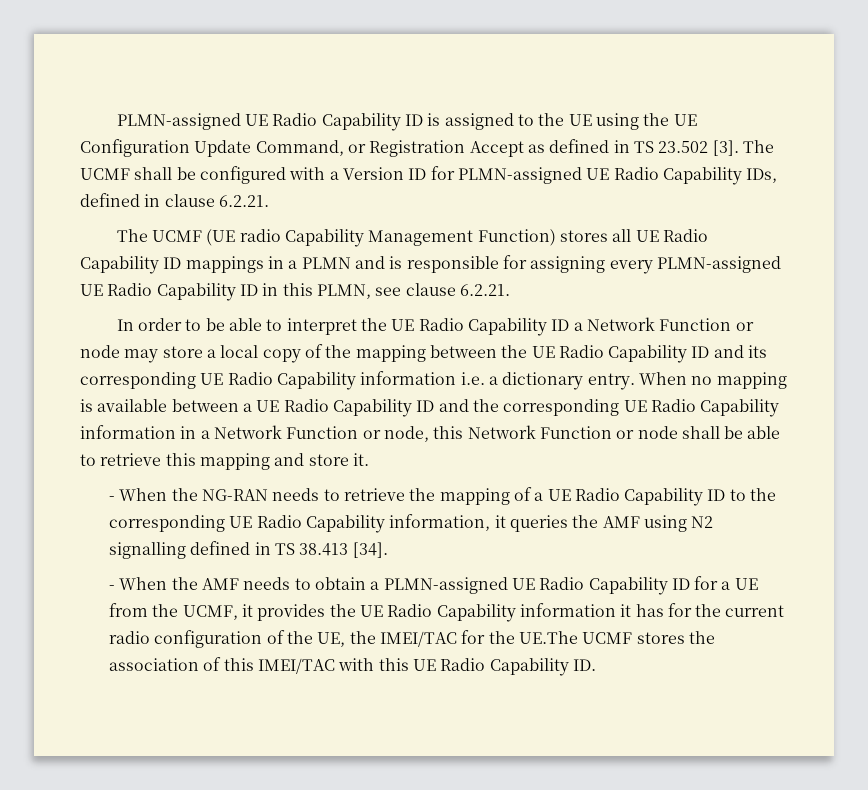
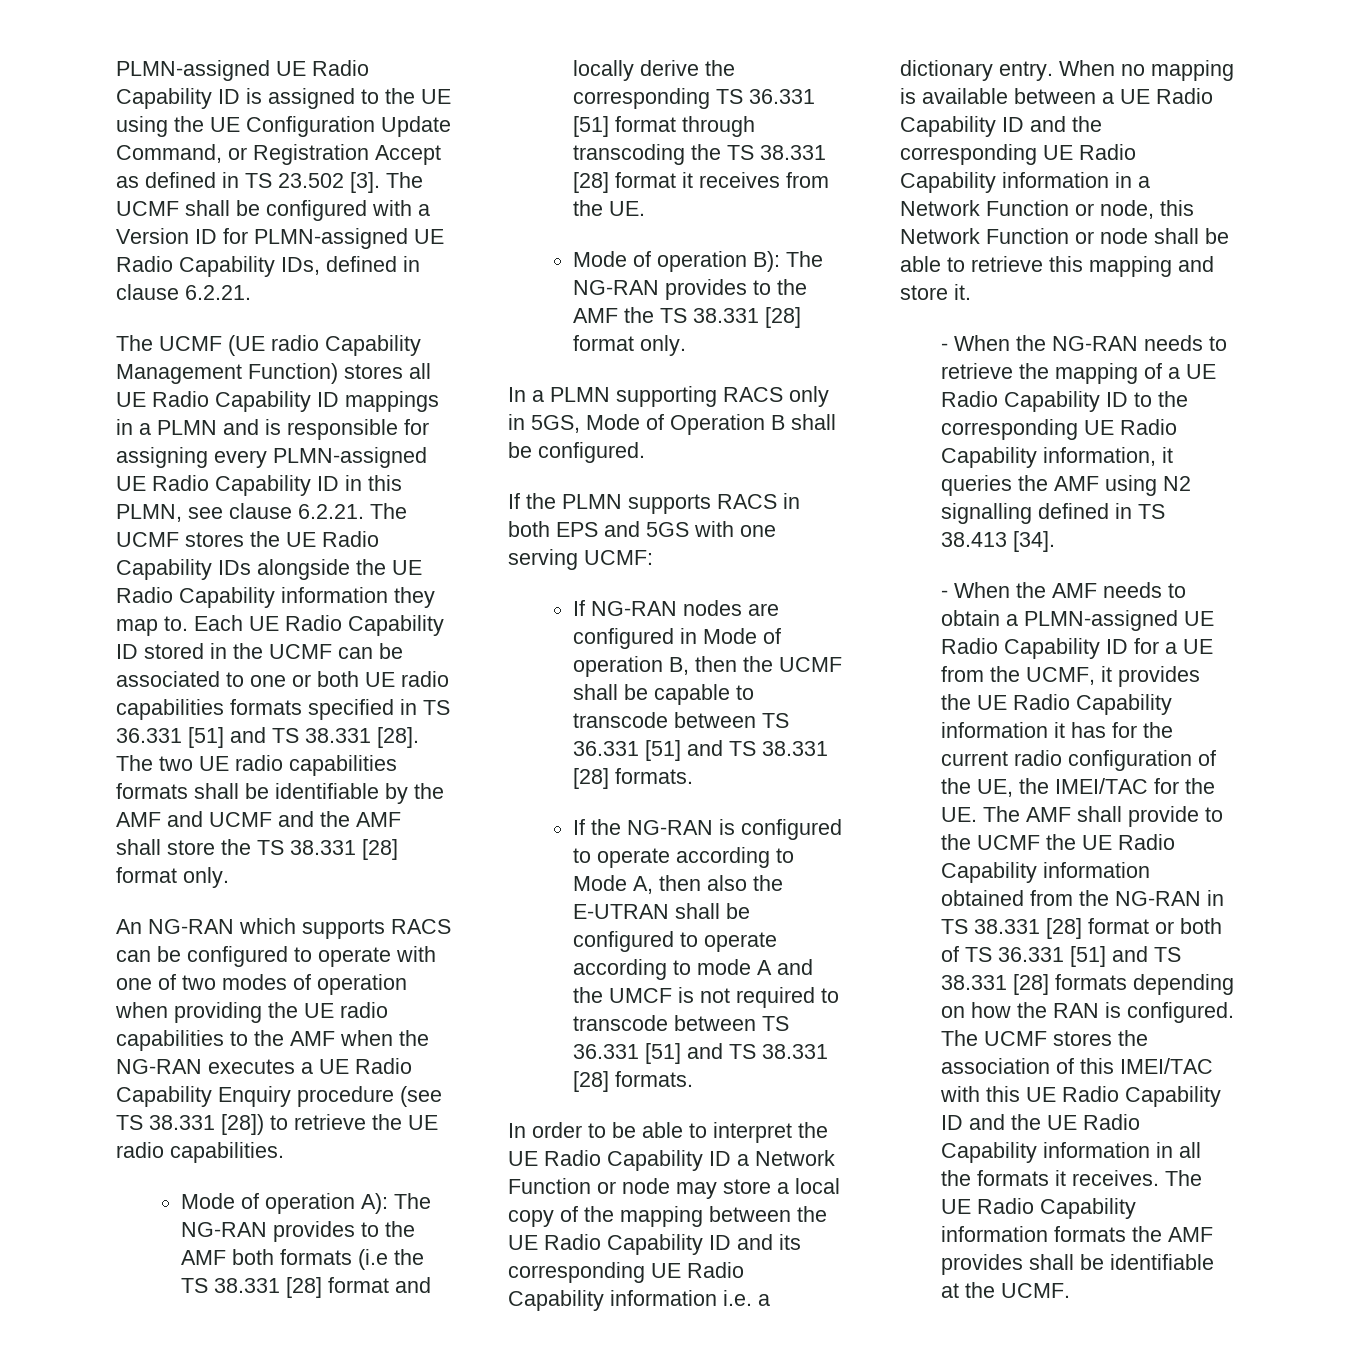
(510, 290) none -> [370,503,407,519] [116,531,379,547] [116,559,422,580] [116,587,435,608] [116,615,444,636] [116,643,403,659] [116,671,449,687] [116,699,450,720] [116,727,419,748] [116,755,397,776] [116,783,444,804] [116,811,401,827] [116,839,398,860] [116,867,229,888] [116,918,451,939] [116,946,436,967] [116,974,407,995] [115,1002,388,1023] [116,1030,429,1051] [116,1058,412,1074] [116,1086,442,1107] [116,1114,438,1135] [116,1142,284,1163] [181,1193,432,1214] [181,1221,416,1242] [181,1249,425,1270] [181,1277,432,1298] [573,60,736,81] [573,88,816,109] [573,116,756,137] [573,144,827,165] [573,172,830,193] [573,200,646,216] [573,251,824,272] [573,279,808,300] [573,307,802,328] [573,335,687,356] [508,386,829,407] [508,414,836,435] [508,442,645,463] [508,493,800,514] [508,521,776,537] [508,549,653,570] [573,600,780,616] [573,628,782,649] [573,656,843,677] [573,684,755,705] [573,712,790,728] [573,740,829,761] [573,768,694,789] [573,819,843,840] [573,847,795,868] [573,875,784,894] [573,903,751,919] [573,931,778,952] [573,959,814,980] [573,987,840,1008] [573,1015,790,1031] [573,1043,829,1064] [573,1071,694,1092] The UCMF stores the UE Radio Capability IDs alongside the UE Radio Capability information they map to. Each UE Radio Capability ID stored in the UCMF can be associated to one or both UE radio capabilities formats specified in TS 36.331 [51] and TS 38.331 [28]. The two UE radio capabilities formats shall be identifiable by the AMF and UCMF and the AMF shall store the TS 38.331 [28] format only. // An NG-RAN which supports RACS can be configured to operate with one of two modes of operation when providing the UE radio capabilities to the AMF when the NG-RAN executes a UE Radio Capability Enquiry procedure (see TS 38.331 [28]) to retrieve the UE radio capabilities. // Mode of operation A): The NG-RAN provides to the AMF both formats (i.e the TS 38.331 [28] format and locally derive the corresponding TS 36.331 [51] format through transcoding the TS 38.331 [28] format it receives from the UE. // Mode of operation B): The NG-RAN provides to the AMF the TS 38.331 [28] format only. // In a PLMN supporting RACS only in 5GS, Mode of Operation B shall be configured. // If the PLMN supports RACS in both EPS and 5GS with one serving UCMF: // If NG-RAN nodes are configured in Mode of operation B, then the UCMF shall be capable to transcode between TS 36.331 [51] and TS 38.331 [28] formats. // If the NG-RAN is configured to operate according to Mode A, then also the E-UTRAN shall be configured to operate according to mode A and the UMCF is not required to transcode between TS 36.331 [51] and TS 38.331 [28] formats.
[518,631,578,644] UE.The -> [941,806,1224,827] [941,834,1176,850] [941,862,1151,883] [941,890,1225,906] [941,918,1223,939] [941,946,1182,967] [941,974,1235,995] [941,1002,1235,1023] [941,1030,979,1046] UE. The AMF shall provide to the UCMF the UE Radio Capability information obtained from the NG-RAN in TS 38.331 [28] format or both of TS 36.331 [51] and TS 38.331 [28] formats depending on how the RAN is configured. The
[572,659,596,671] ID. -> [941,1114,1141,1130] [941,1142,1202,1163] [941,1170,1203,1186] [941,1198,1137,1219] [941,1226,1214,1242] [941,1254,1215,1275] [941,1282,1071,1298] ID and the UE Radio Capability information in all the formats it receives. The UE Radio Capability information formats the AMF provides shall be identifiable at the UCMF.

